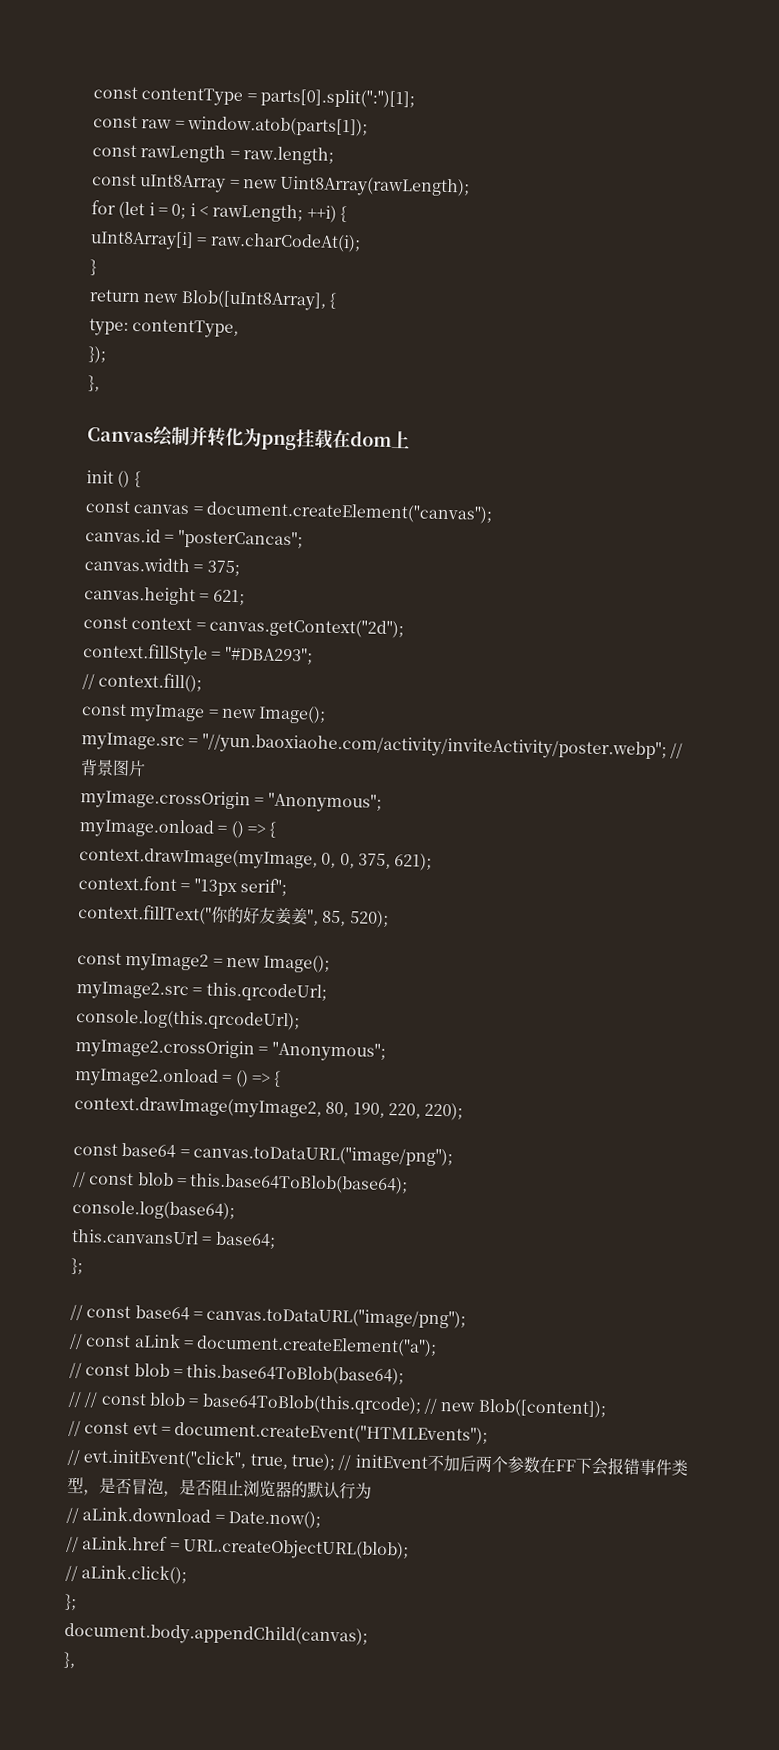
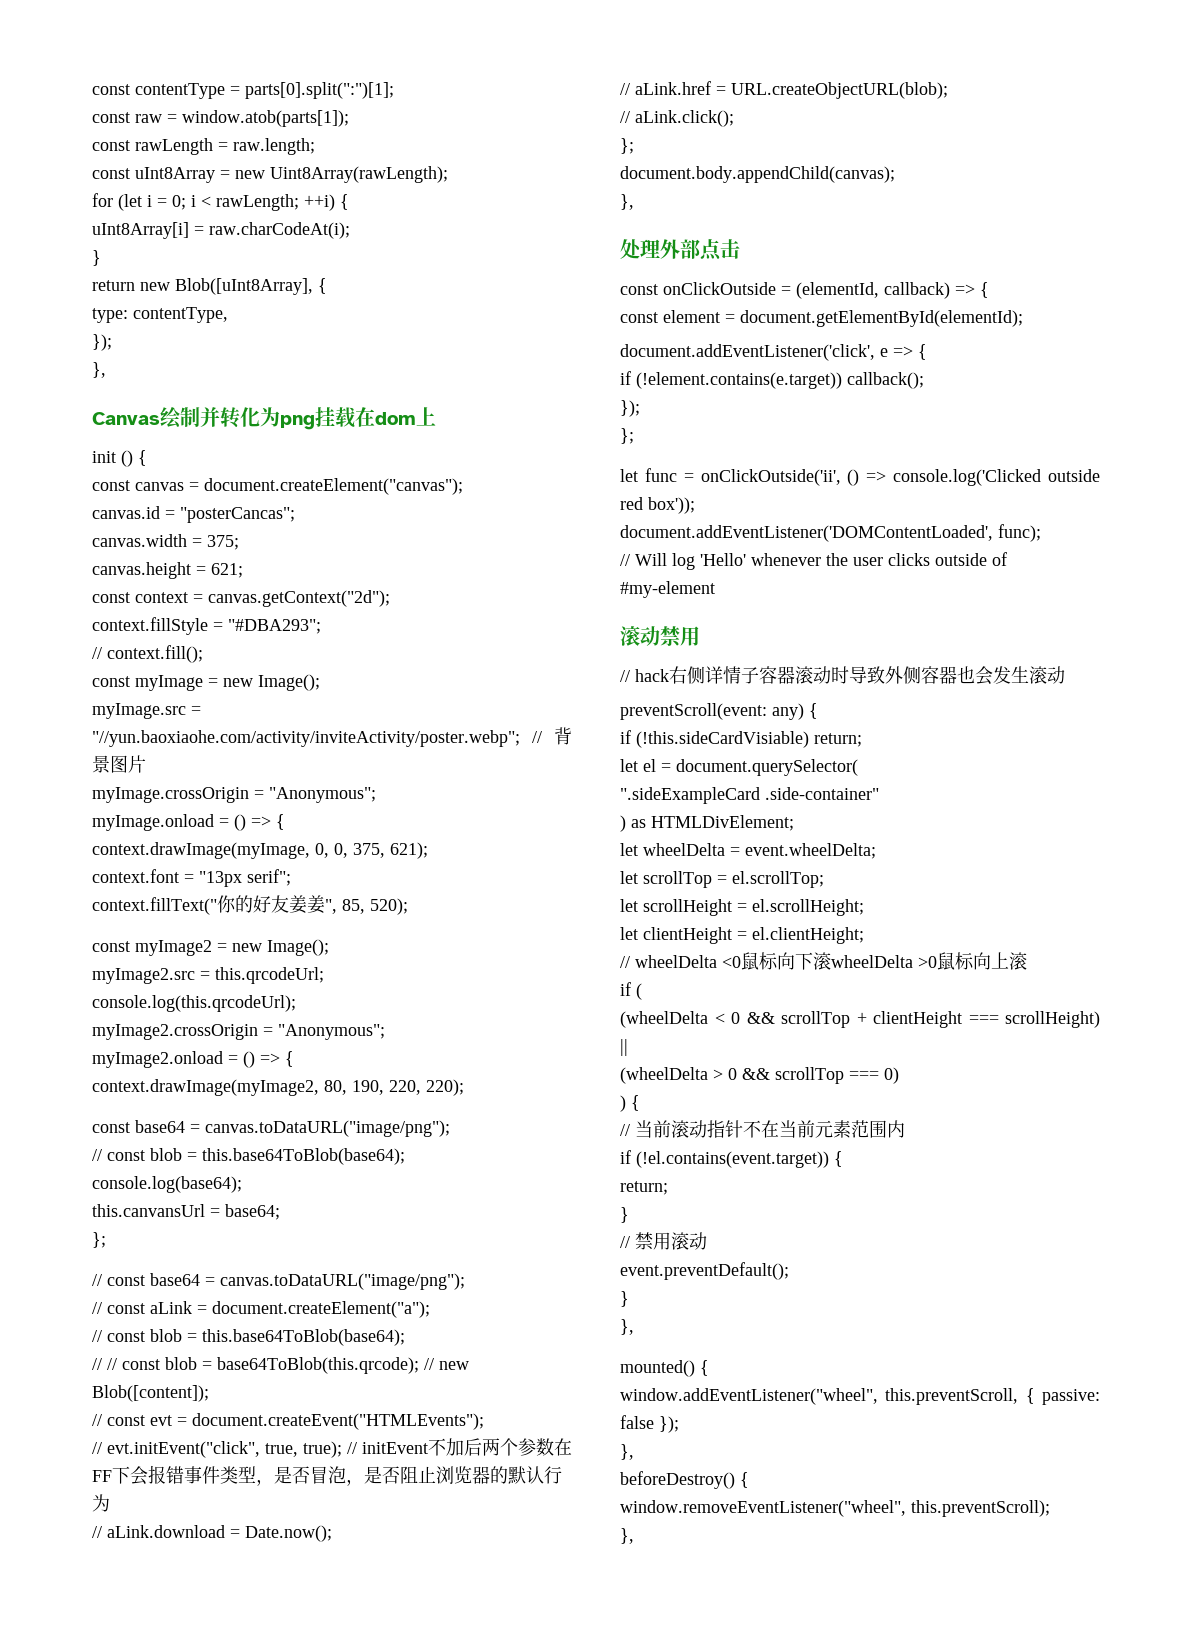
(76, 1660) none -> [620,239,740,261] [620,282,989,299] [620,310,1023,327] [620,344,927,361] [620,371,924,389] [620,400,640,417] [620,428,634,444] [620,468,1100,486] [620,497,695,514] [620,524,1041,542] [620,552,1007,570] [620,581,715,598] [620,626,700,647] [620,666,1065,685] [620,703,818,720] [620,730,862,748] [620,759,858,776] [620,787,879,804] [620,815,794,832] [620,843,876,859] [620,871,824,888] [620,899,864,916] [620,927,864,944] [620,952,1027,970] [620,982,642,1000] [620,1011,1100,1028] [620,1039,628,1056] [620,1067,899,1084] [620,1095,640,1112] [620,1120,905,1138] [620,1150,843,1168] [620,1181,668,1195] [620,1207,629,1223] [620,1232,707,1250] [620,1262,789,1280] [620,1291,629,1307] [620,1319,634,1335] [620,1360,709,1377] [620,1388,1100,1405] [620,1415,679,1433] [620,1444,634,1460] [620,1471,749,1489] [620,1500,1050,1517] [620,1528,634,1544] // 处理外部点击 // const onClickOutside = (elementId, callback) => { // const element = document.getElementById(elementId); // document.addEventListener('click', e => { // if (!element.contains(e.target)) callback(); // }); // }; // let func = onClickOutside('ii', () => console.log('Clicked outside red box')); // document.addEventListener('DOMContentLoaded', func); // // Will log 'Hello' whenever the user clicks outside of #my-element // 滚动禁用 // // hack右侧详情子容器滚动时导致外侧容器也会发生滚动 // preventScroll(event: any) { // if (!this.sideCardVisiable) return; // let el = document.querySelector( // ".sideExampleCard .side-container" // ) as HTMLDivElement; // let wheelDelta = event.wheelDelta; // let scrollTop = el.scrollTop; // let scrollHeight = el.scrollHeight; // let clientHeight = el.clientHeight; // // wheelDelta <0鼠标向下滚wheelDelta >0鼠标向上滚 // if ( // (wheelDelta < 0 && scrollTop + clientHeight === scrollHeight) || // (wheelDelta > 0 && scrollTop === 0) // ) { // // 当前滚动指针不在当前元素范围内 // if (!el.contains(event.target)) { // return; // } // // 禁用滚动 // event.preventDefault(); // } // }, // mounted() { // window.addEventListener("wheel", this.preventScroll, { passive: false }); // }, // beforeDestroy() { // window.removeEventListener("wheel", this.preventScroll); // },

